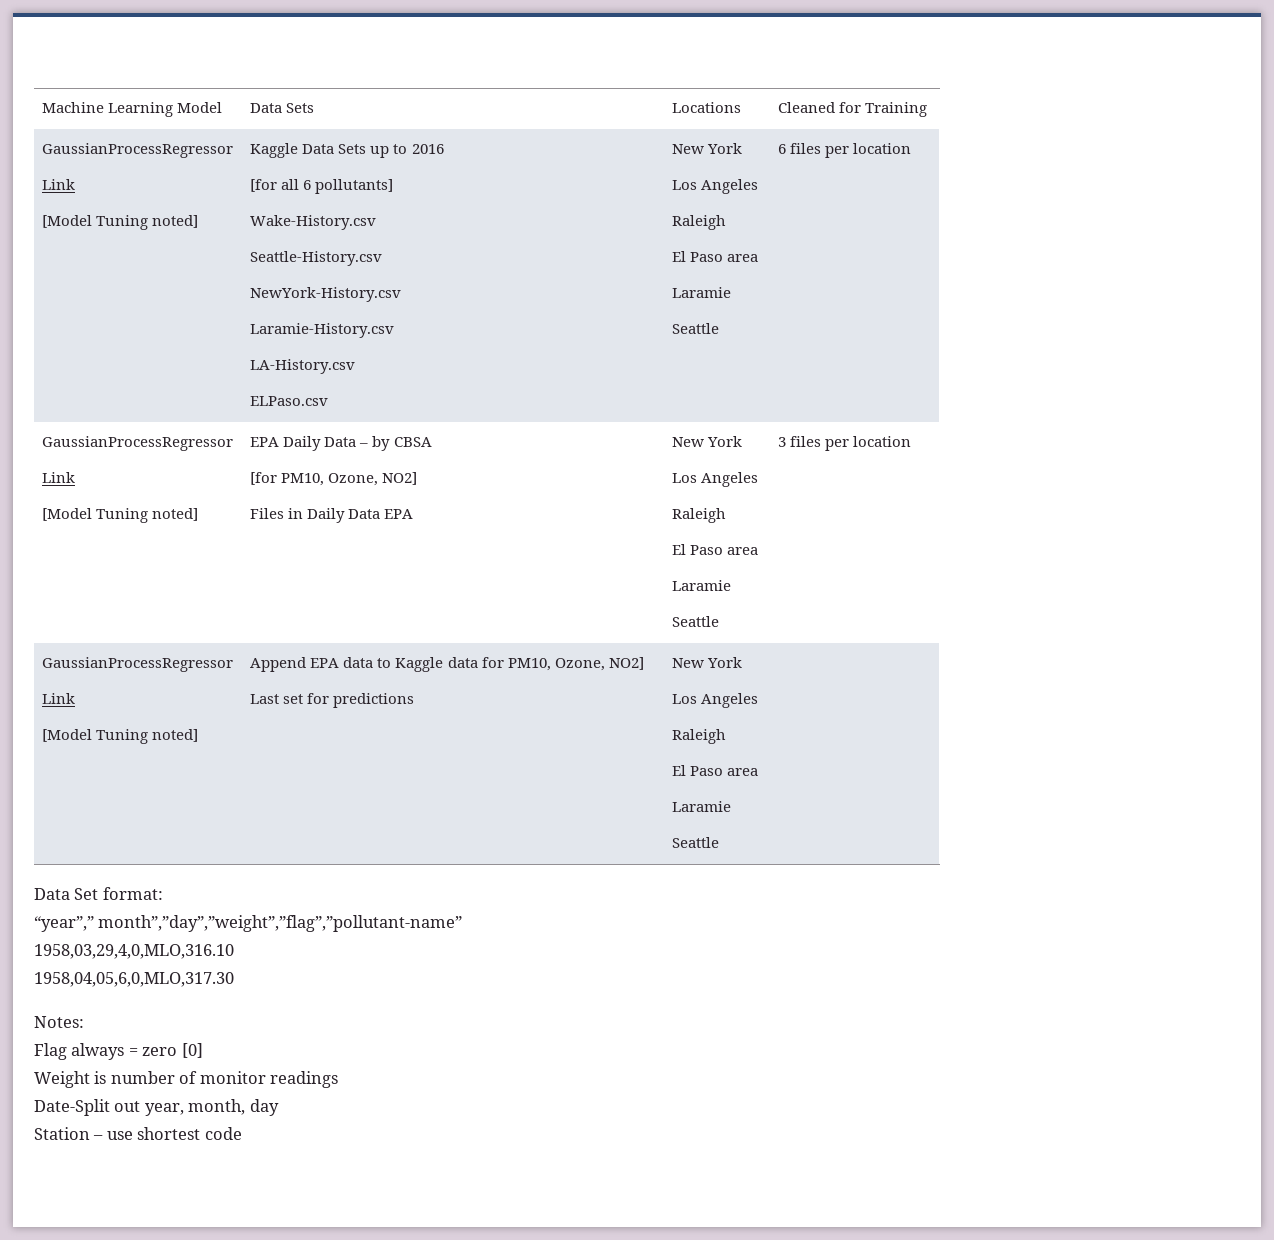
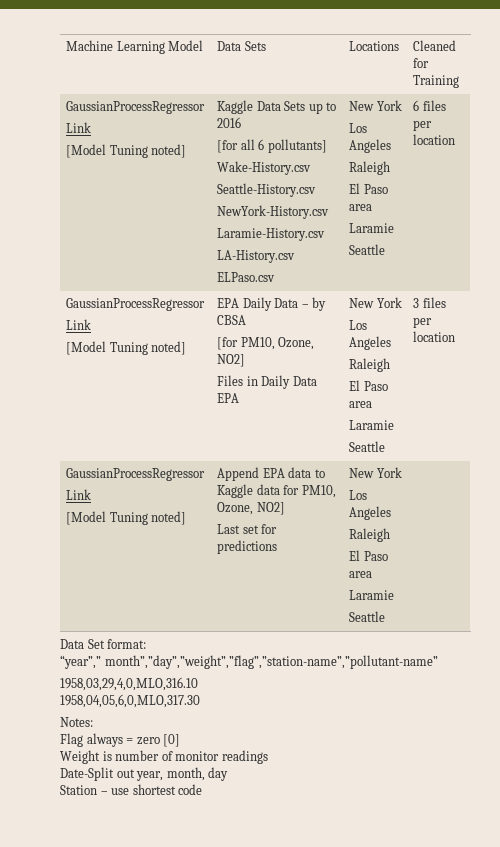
[98,915,463,932] month”,”day”,”weight”,”flag”,”pollutant-name” -> [104,655,438,669] month”,”day”,”weight”,”flag”,”station-name”,”pollutant-name”

